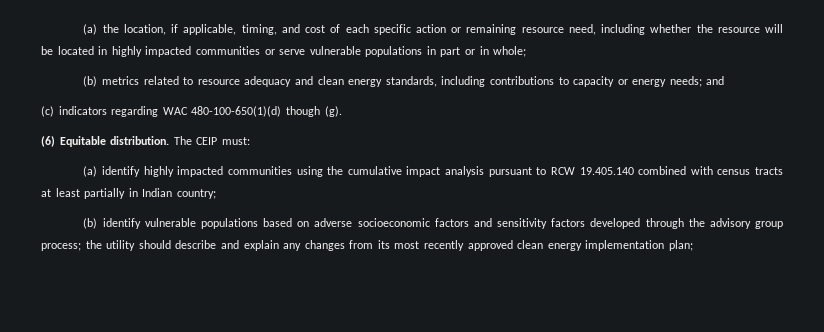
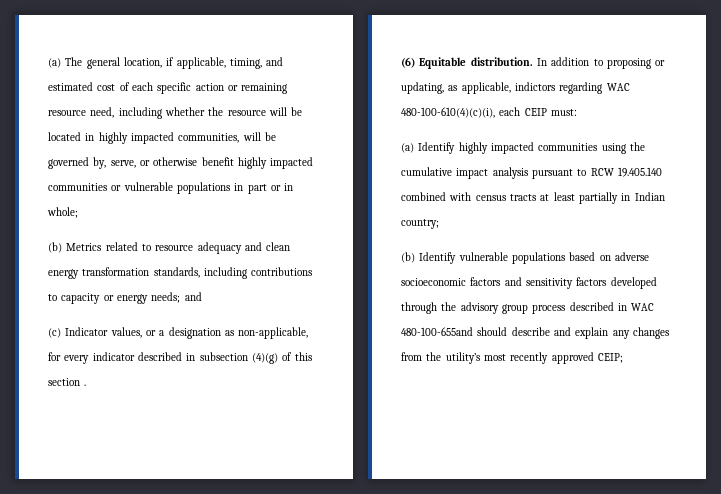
[83,24,119,35] (a) the -> [48,57,120,69] (a) The general
(300, 28) none -> [48,82,93,91] estimated
(192, 51) none -> [178,132,276,143] [48,157,314,169] communities, will be governed by, serve, or otherwise benefit highly impacted
[279,49,306,55] serve -> (122, 188) none
[102,76,140,85] metrics -> [66,243,102,251] Metrics
(383, 83) none -> [82,267,150,276] transformation
[58,106,342,117] [41,136,192,147] indicators regarding WAC 480-100-650(1)(d) though (g). // (6) Equitable distribution. The -> [65,327,309,339] [48,352,312,364] [48,378,87,386] [401,57,666,69] [401,82,630,94] [401,107,521,118] Indicator values, or a designation as non-applicable, for every indicator described in subsection (4)(g) of this section . // (6) Equitable distribution. In addition to proposing or updating, as applicable, indictors regarding WAC 480-100-610(4)(c)(i), each
[102,166,141,177] identify -> [418,142,456,154] Identify
[102,218,141,229] identify -> [419,252,457,264] Identify
[41,240,136,251] process; the utility -> [532,302,655,314] [401,327,473,336] process described in WAC 480-100-655and
[377,240,390,249] its -> [426,352,480,364] the utility’s
[517,240,694,251] clean energy implementation plan; -> [597,353,623,363] CEIP;

